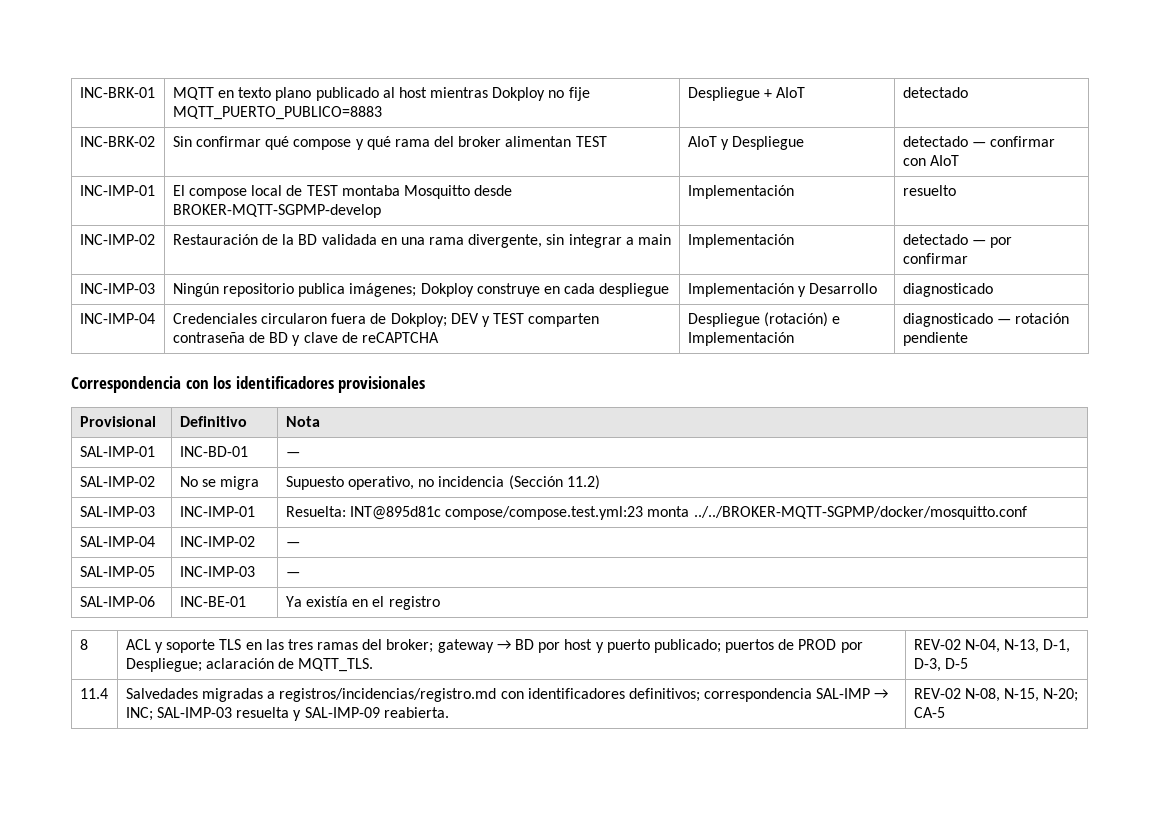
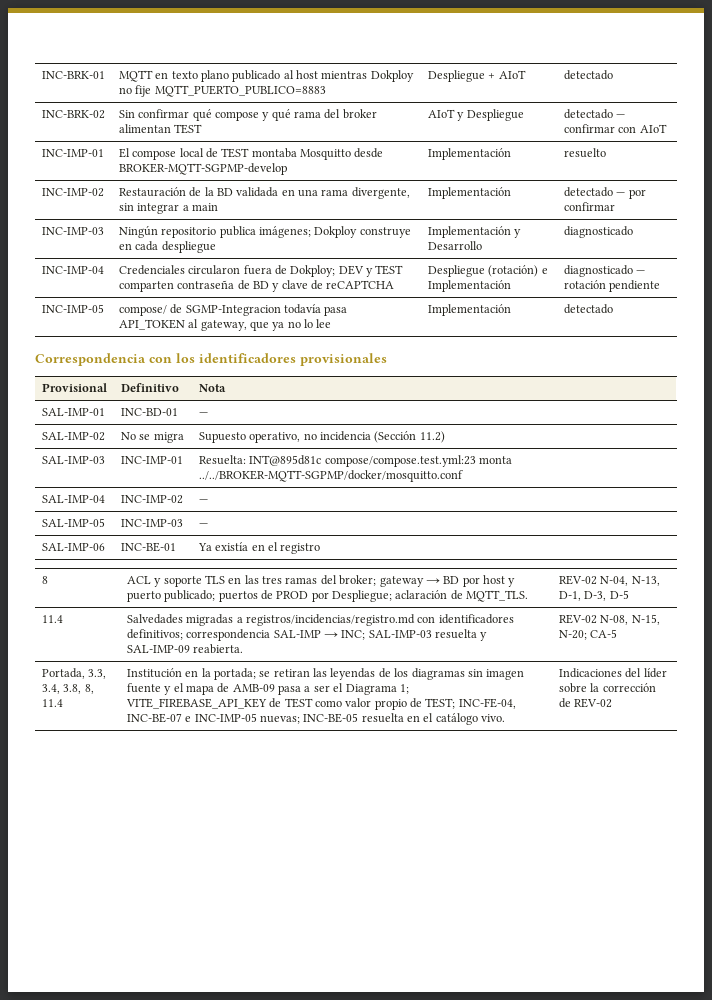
(968, 339) none -> [41,304,104,313] [118,304,348,316] [118,319,332,331] [427,304,511,316] [563,304,613,314] // INC-IMP-05 | compose/ de SGMP-Integracion todavía pasa API_TOKEN al gateway, que ya no lo lee | Implementación | detectado
(945, 712) none -> [41,668,107,679] [41,684,94,694] [41,699,63,707] [126,668,525,680] [126,683,409,695] [125,698,516,710] [126,713,506,725] [558,668,667,678] [558,683,656,693] [558,698,613,708] // Portada, 3.3, 3.4, 3.8, 8, 11.4 | Institución en la portada; se retiran las leyendas de los diagramas sin imagen fuente y el mapa de AMB-09 pasa a ser el Diagrama 1; VITE_FIREBASE_API_KEY de TEST como valor propio de TEST; INC-FE-04, INC-BE-07 e INC-IMP-05 nuevas; INC-BE-05 resuelta en el catálogo vivo. | Indicaciones del líder sobre la corrección de REV-02

